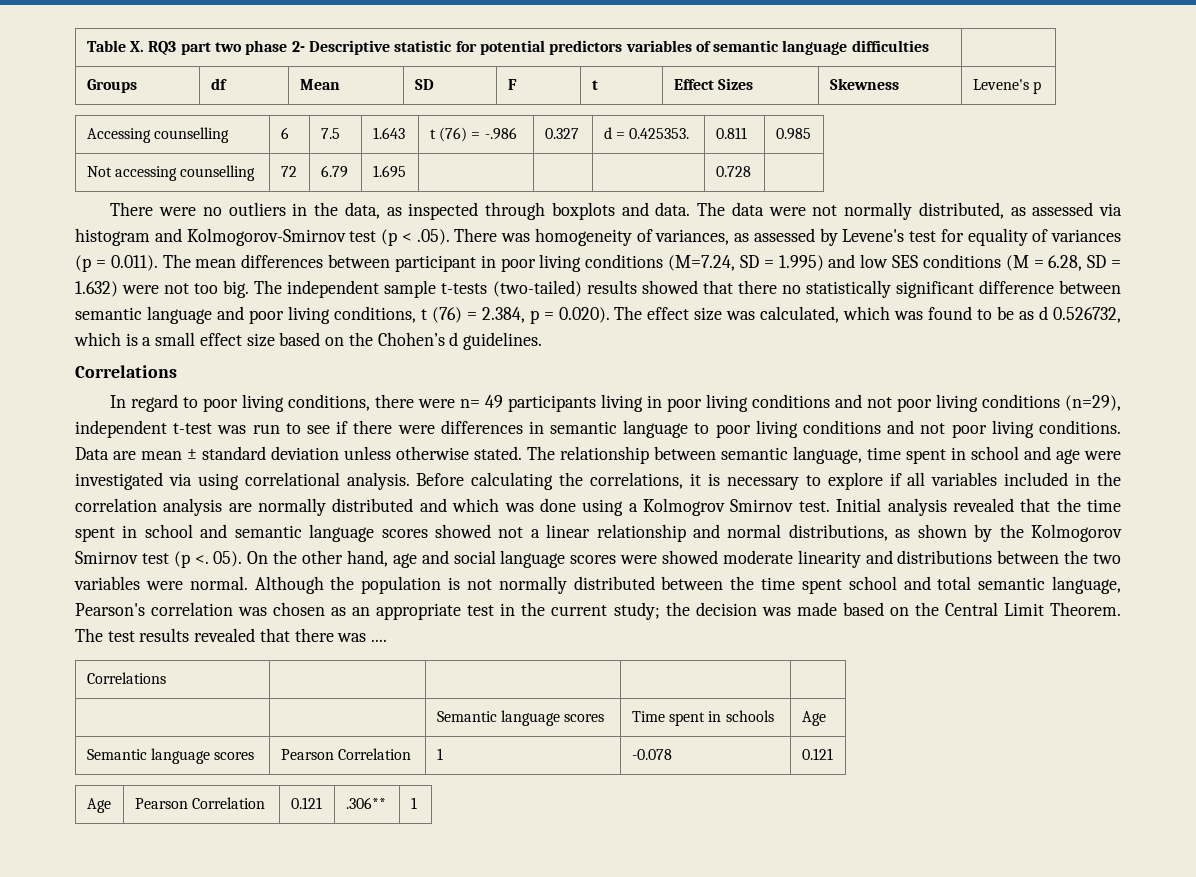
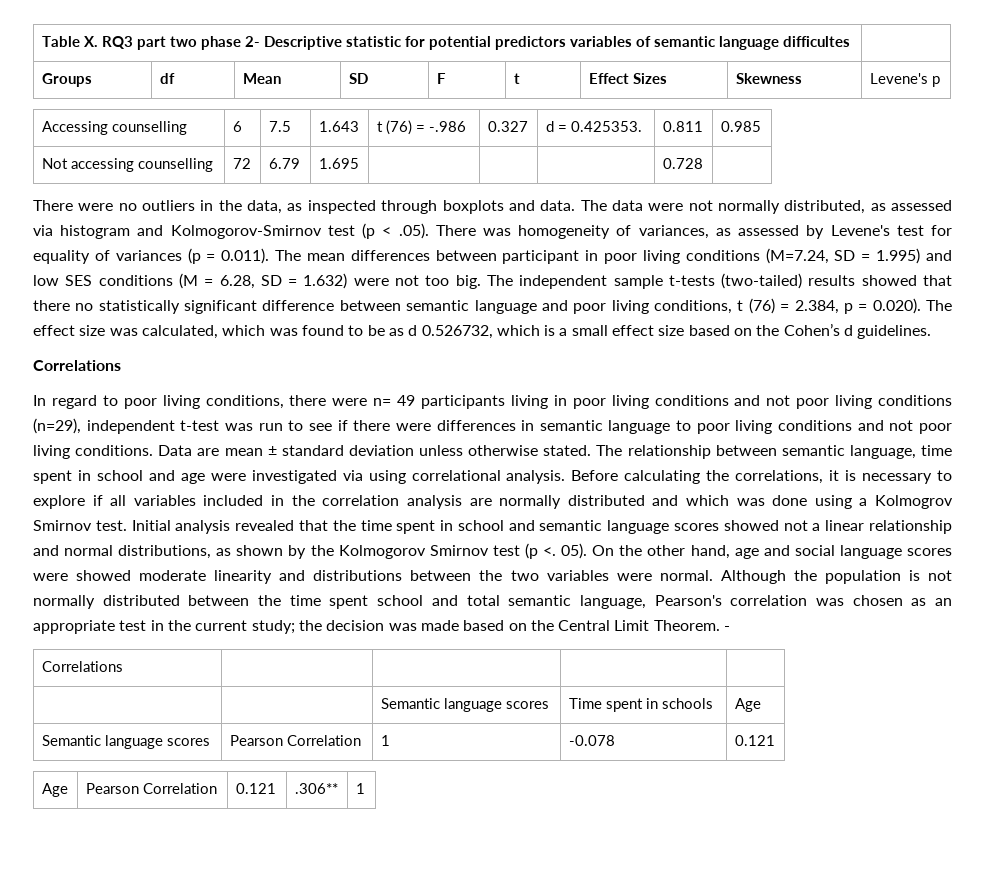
[851,40,929,52] difficulties -> [782,36,850,47] difficultes
[377,332,445,346] Chohen’s -> [783,323,840,336] Cohen’s
[75,628,388,642] The test results revealed that there was .... -> [724,626,731,631] -

